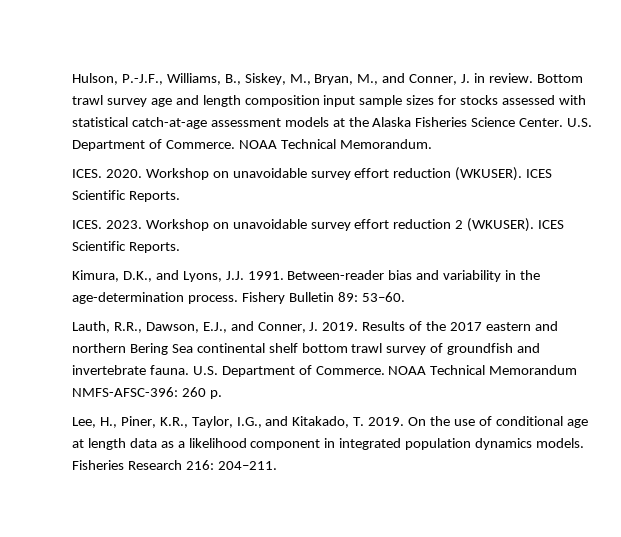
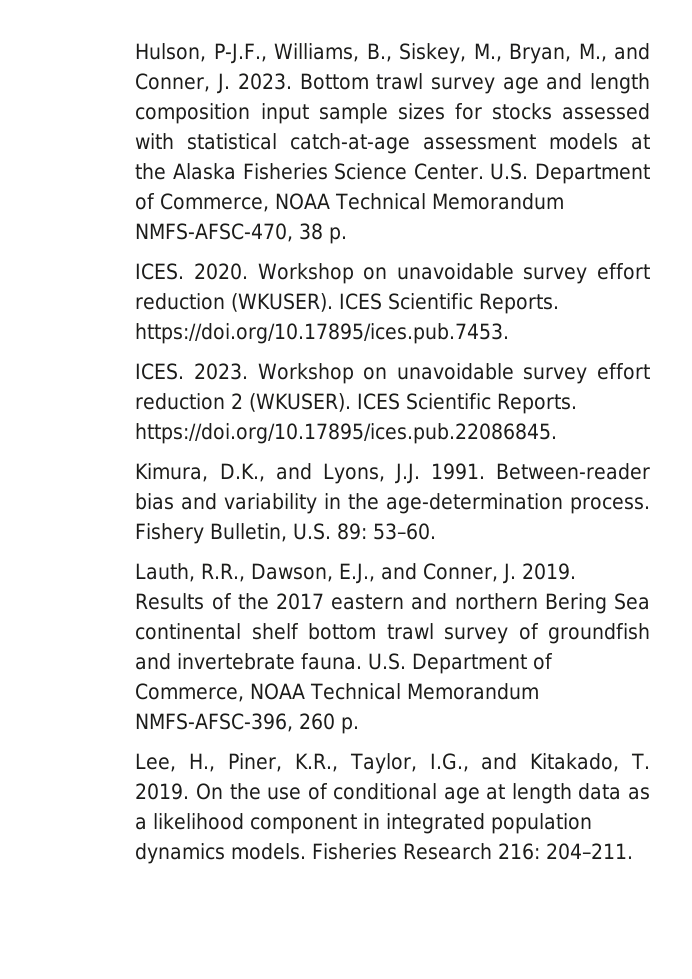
[121,74,163,85] P.-J.F., -> [213,43,267,64] P-J.F.,
[474,73,533,83] in review. -> [237,73,292,90] 2023.
[165,139,432,149] Commerce. NOAA Technical Memorandum. -> [160,193,565,212] [135,223,348,244] Commerce, NOAA Technical Memorandum NMFS-AFSC-470, 38 p.
(180, 196) none -> [135,323,510,344] https://doi.org/10.17895/ices.pub.7453.
(180, 247) none -> [135,423,558,444] https://doi.org/10.17895/ices.pub.22086845.
[288,292,334,302] Bulletin -> [210,523,332,542] Bulletin, U.S.
[315,365,578,375] [71,387,178,397] Commerce. NOAA Technical Memorandum NMFS-AFSC-396: -> [135,683,540,702] [135,713,294,732] Commerce, NOAA Technical Memorandum NMFS-AFSC-396,

